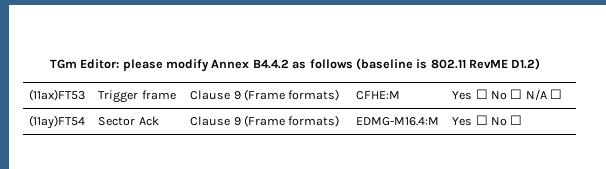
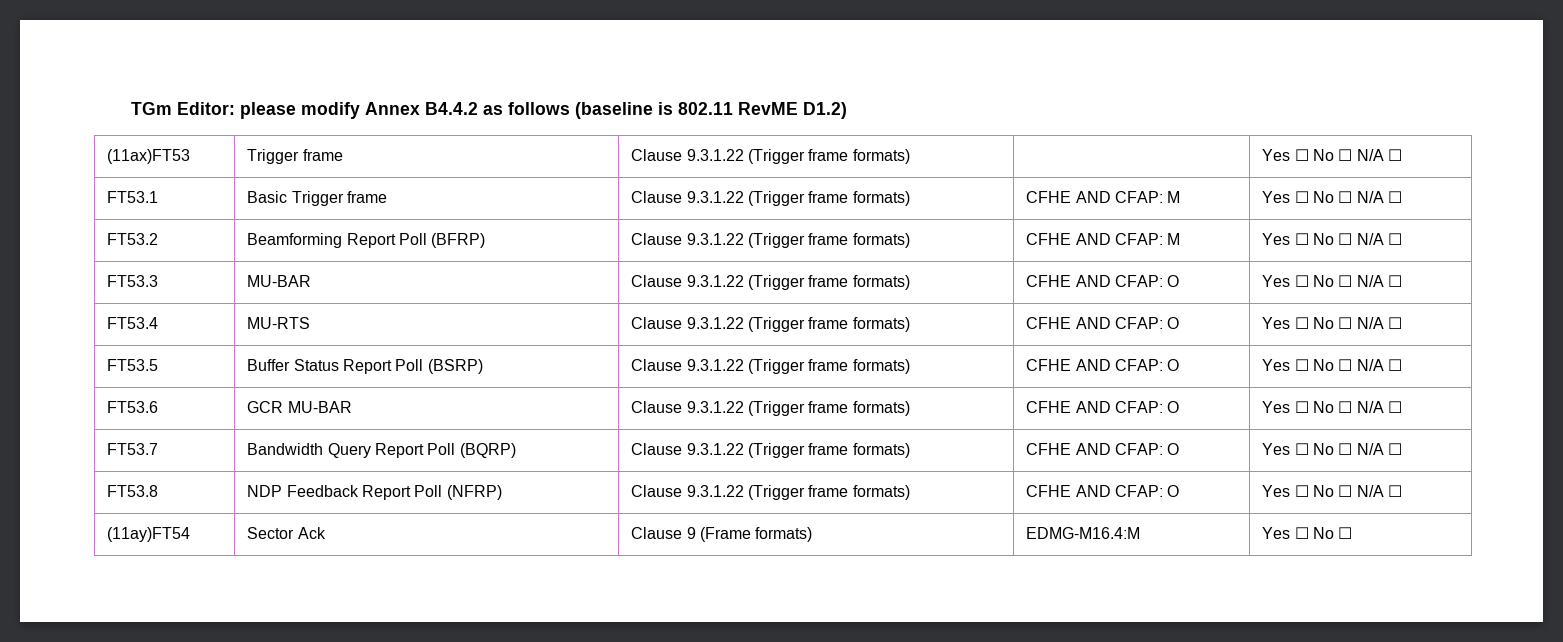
[233,89,340,101] [356,91,401,100] 9 (Frame formats) | CFHE:M -> [686,149,910,164] [1262,149,1403,161] [107,191,159,203] [247,191,388,206] [631,191,910,206] [1026,191,1181,203] [1262,191,1403,203] [107,233,159,245] [247,233,486,248] [631,233,910,248] [1026,233,1181,245] [1262,233,1403,245] [107,275,159,287] [247,275,312,287] [631,275,910,290] [1026,275,1180,287] [1262,275,1403,287] [107,317,159,329] [247,317,311,329] [631,317,910,332] [1026,317,1180,329] [1262,317,1403,329] [107,359,159,371] [247,359,483,374] [631,359,910,374] [1026,359,1180,371] [1262,359,1403,371] [107,401,159,413] [247,401,352,413] [631,401,910,416] [1026,401,1180,413] [1262,401,1403,413] [107,443,159,455] [247,443,516,458] [631,443,910,458] [1026,443,1180,455] [1262,443,1403,455] [107,485,159,497] [247,485,502,500] [631,485,910,500] [1026,485,1180,497] 9.3.1.22 (Trigger frame formats) | | Yes ☐ No ☐ N/A ☐ // FT53.1 | Basic Trigger frame | Clause 9.3.1.22 (Trigger frame formats) | CFHE AND CFAP: M | Yes ☐ No ☐ N/A ☐ // FT53.2 | Beamforming Report Poll (BFRP) | Clause 9.3.1.22 (Trigger frame formats) | CFHE AND CFAP: M | Yes ☐ No ☐ N/A ☐ // FT53.3 | MU-BAR | Clause 9.3.1.22 (Trigger frame formats) | CFHE AND CFAP: O | Yes ☐ No ☐ N/A ☐ // FT53.4 | MU-RTS | Clause 9.3.1.22 (Trigger frame formats) | CFHE AND CFAP: O | Yes ☐ No ☐ N/A ☐ // FT53.5 | Buffer Status Report Poll (BSRP) | Clause 9.3.1.22 (Trigger frame formats) | CFHE AND CFAP: O | Yes ☐ No ☐ N/A ☐ // FT53.6 | GCR MU-BAR | Clause 9.3.1.22 (Trigger frame formats) | CFHE AND CFAP: O | Yes ☐ No ☐ N/A ☐ // FT53.7 | Bandwidth Query Report Poll (BQRP) | Clause 9.3.1.22 (Trigger frame formats) | CFHE AND CFAP: O | Yes ☐ No ☐ N/A ☐ // FT53.8 | NDP Feedback Report Poll (NFRP) | Clause 9.3.1.22 (Trigger frame formats) | CFHE AND CFAP: O

